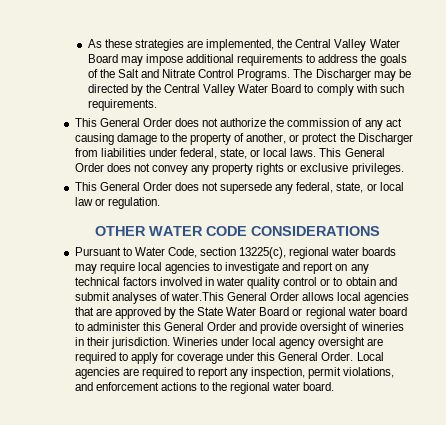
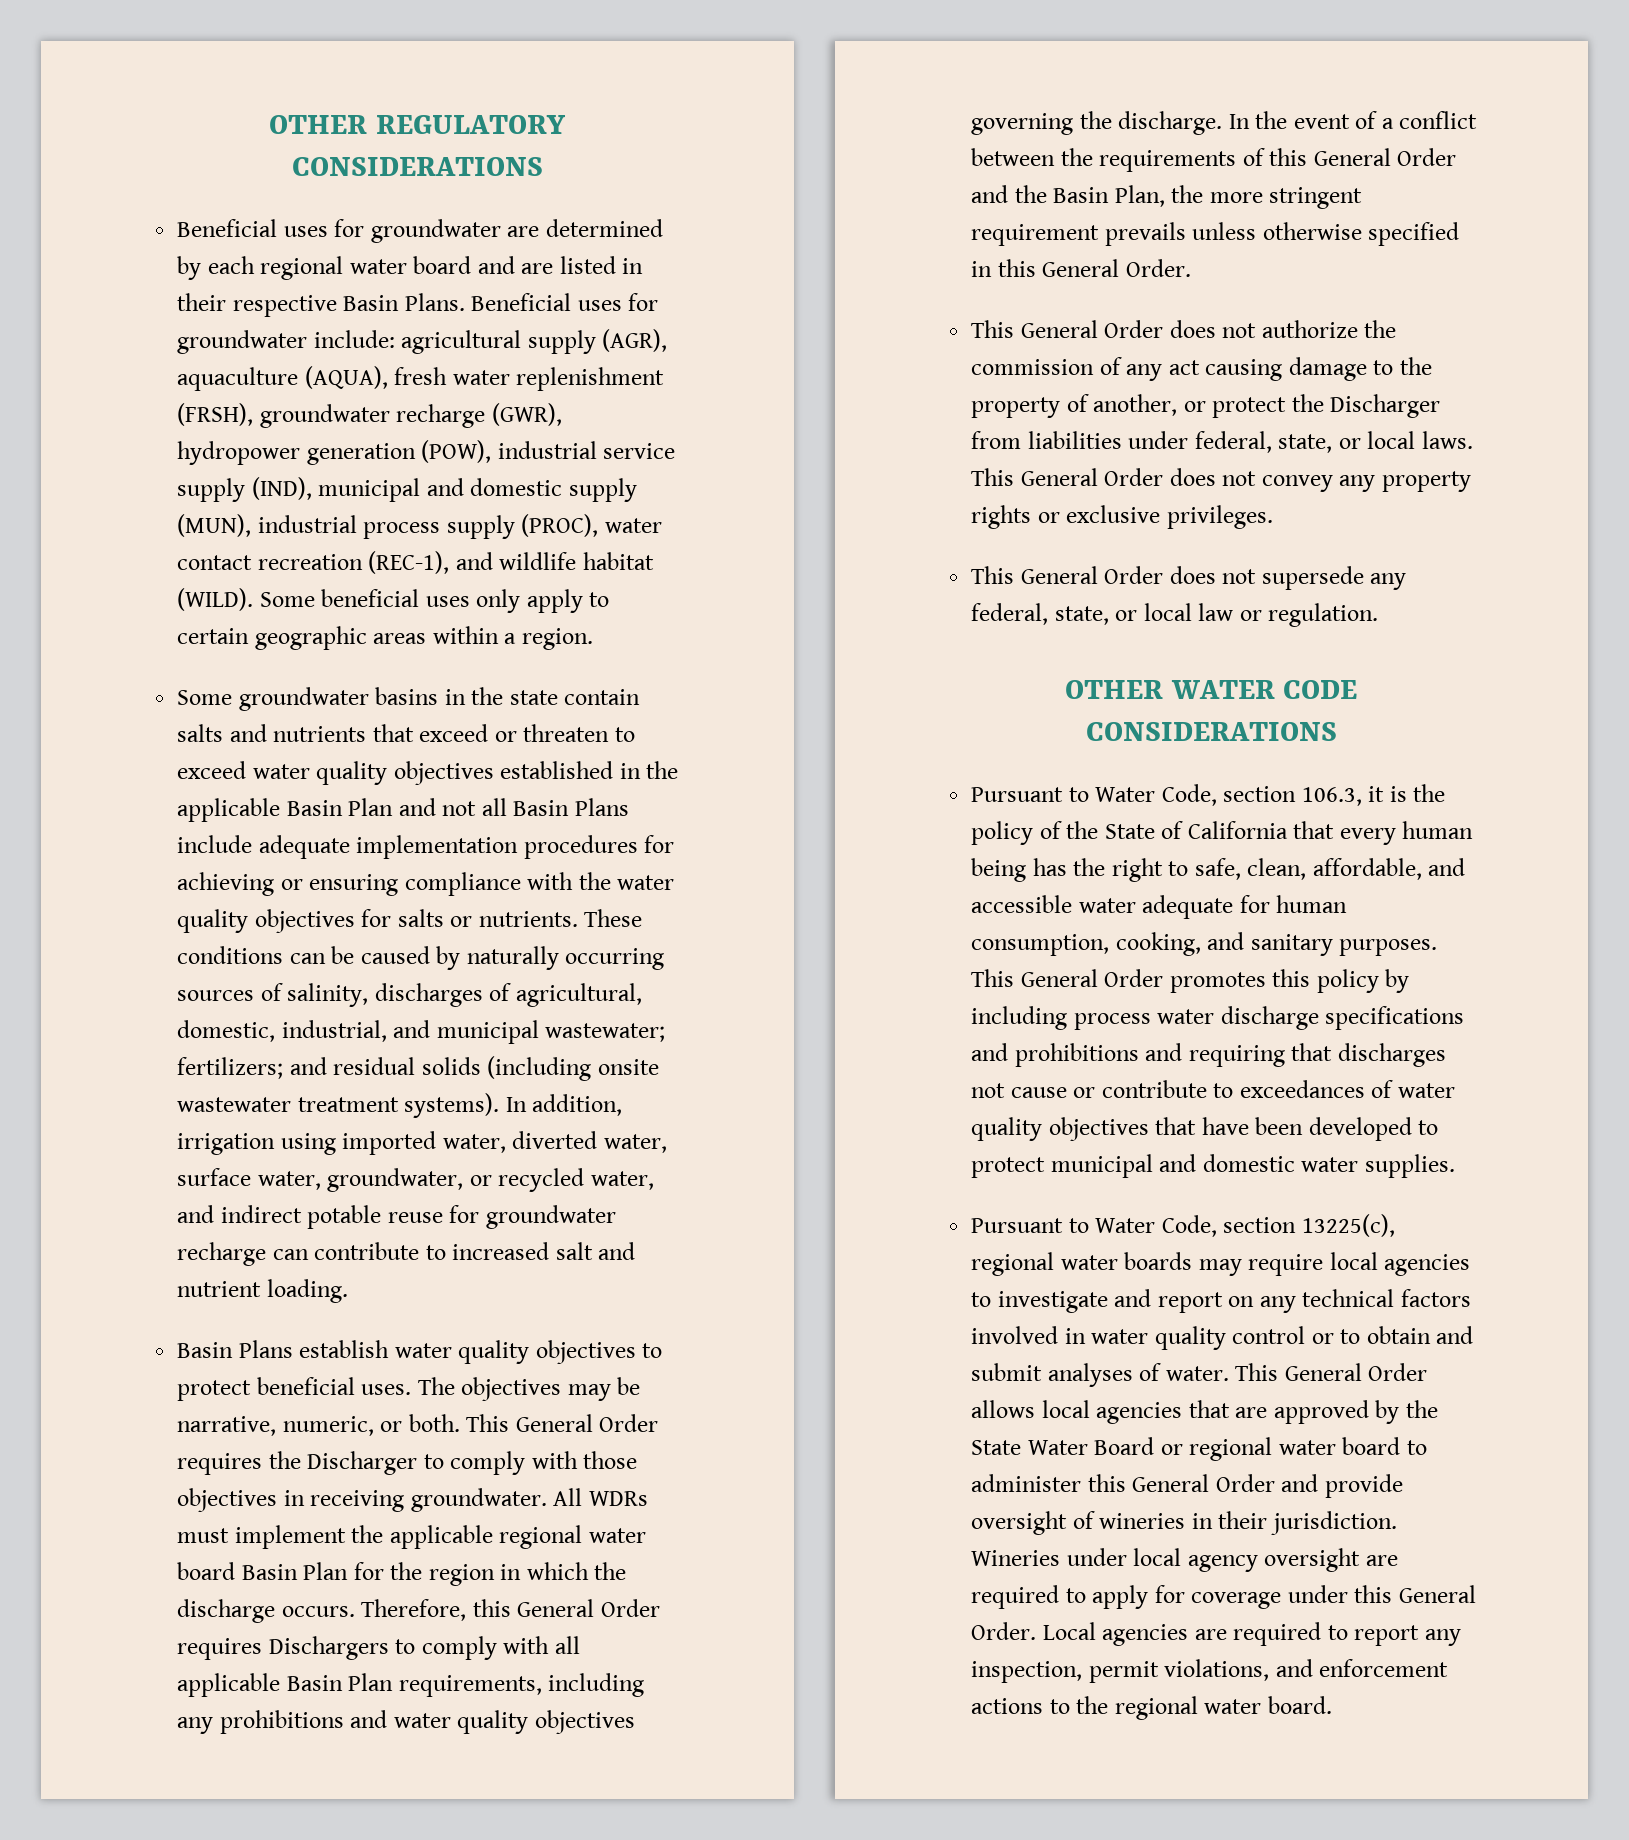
[87,39,400,51] [87,54,407,66] [87,69,411,81] [87,84,404,96] [87,99,157,111] As these strategies are implemented, the Central Valley Water Board may impose additional requirements to address the goals of the Salt and Nitrate Control Programs. The Discharger may be directed by the Central Valley Water Board to comply with such requirements. -> [269,115,566,134] [291,157,543,176] [177,219,663,243] [177,256,644,280] [177,293,659,317] [177,329,668,354] [177,366,665,391] [177,403,562,428] [177,440,676,465] [177,477,637,502] [177,514,662,539] [177,551,654,574] [177,588,610,613] [177,626,593,650] [177,687,641,711] [177,724,635,742] [177,761,679,785] [177,798,629,822] [177,835,675,859] [177,872,675,896] [177,909,643,933] [177,946,665,970] [177,983,642,1007] [177,1020,666,1044] [177,1056,659,1081] [177,1093,623,1118] [177,1131,667,1155] [177,1168,654,1192] [177,1205,616,1229] [177,1242,636,1266] [177,1279,348,1303] [177,1340,663,1364] [177,1377,641,1401] [177,1414,659,1436] [177,1451,638,1475] [177,1488,648,1512] [177,1525,646,1549] [177,1562,627,1586] [177,1599,660,1623] [177,1636,580,1660] [177,1673,645,1697] [177,1710,635,1734] [971,111,1478,135] [971,148,1457,172] [971,185,1363,209] [971,222,1460,246] [971,259,1191,277] OTHER REGULATORY CONSIDERATIONS // Beneficial uses for groundwater are determined by each regional water board and are listed in their respective Basin Plans. Beneficial uses for groundwater include: agricultural supply (AGR), aquaculture (AQUA), fresh water replenishment (FRSH), groundwater recharge (GWR), hydropower generation (POW), industrial service supply (IND), municipal and domestic supply (MUN), industrial process supply (PROC), water contact recreation (REC-1), and wildlife habitat (WILD). Some beneficial uses only apply to certain geographic areas within a region. // Some groundwater basins in the state contain salts and nutrients that exceed or threaten to exceed water quality objectives established in the applicable Basin Plan and not all Basin Plans include adequate implementation procedures for achieving or ensuring compliance with the water quality objectives for salts or nutrients. These conditions can be caused by naturally occurring sources of salinity, discharges of agricultural, domestic, industrial, and municipal wastewater; fertilizers; and residual solids (including onsite wastewater treatment systems). In addition, irrigation using imported water, diverted water, surface water, groundwater, or recycled water, and indirect potable reuse for groundwater recharge can contribute to increased salt and nutrient loading. // Basin Plans establish water quality objectives to protect beneficial uses. The objectives may be narrative, numeric, or both. This General Order requires the Discharger to comply with those objectives in receiving groundwater. All WDRs must implement the applicable regional water board Basin Plan for the region in which the discharge occurs. Therefore, this General Order requires Dischargers to comply with all applicable Basin Plan requirements, including any prohibitions and water quality objectives governing the discharge. In the event of a conflict between the requirements of this General Order and the Basin Plan, the more stringent requirement prevails unless otherwise specified in this General Order.
(380, 231) none -> [971,784,1446,806] [971,821,1474,845] [971,858,1466,882] [971,895,1348,919] [971,932,1438,956] [971,969,1410,993] [971,1006,1465,1030] [971,1043,1446,1067] [971,1080,1455,1098] [971,1117,1439,1141] [971,1154,1455,1178] // Pursuant to Water Code, section 106.3, it is the policy of the State of California that every human being has the right to safe, clean, affordable, and accessible water adequate for human consumption, cooking, and sanitary purposes. This General Order promotes this policy by including process water discharge specifications and prohibitions and requiring that discharges not cause or contribute to exceedances of water quality objectives that have been developed to protect municipal and domestic water supplies.
[170,292,224,301] water.This -> [1165,1363,1279,1381] water. This

